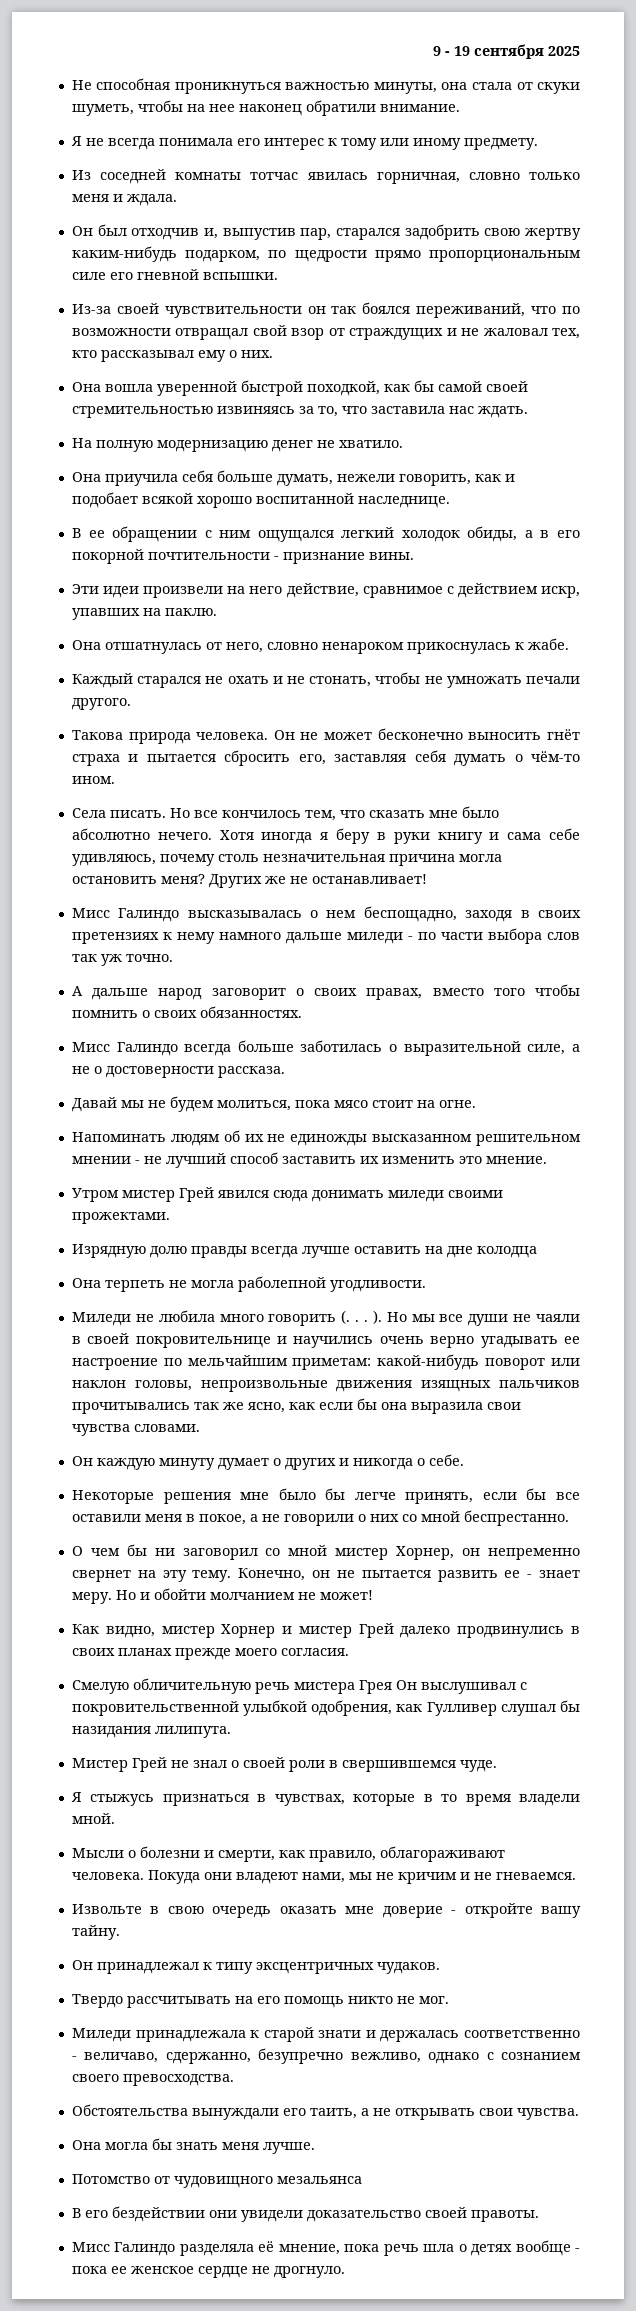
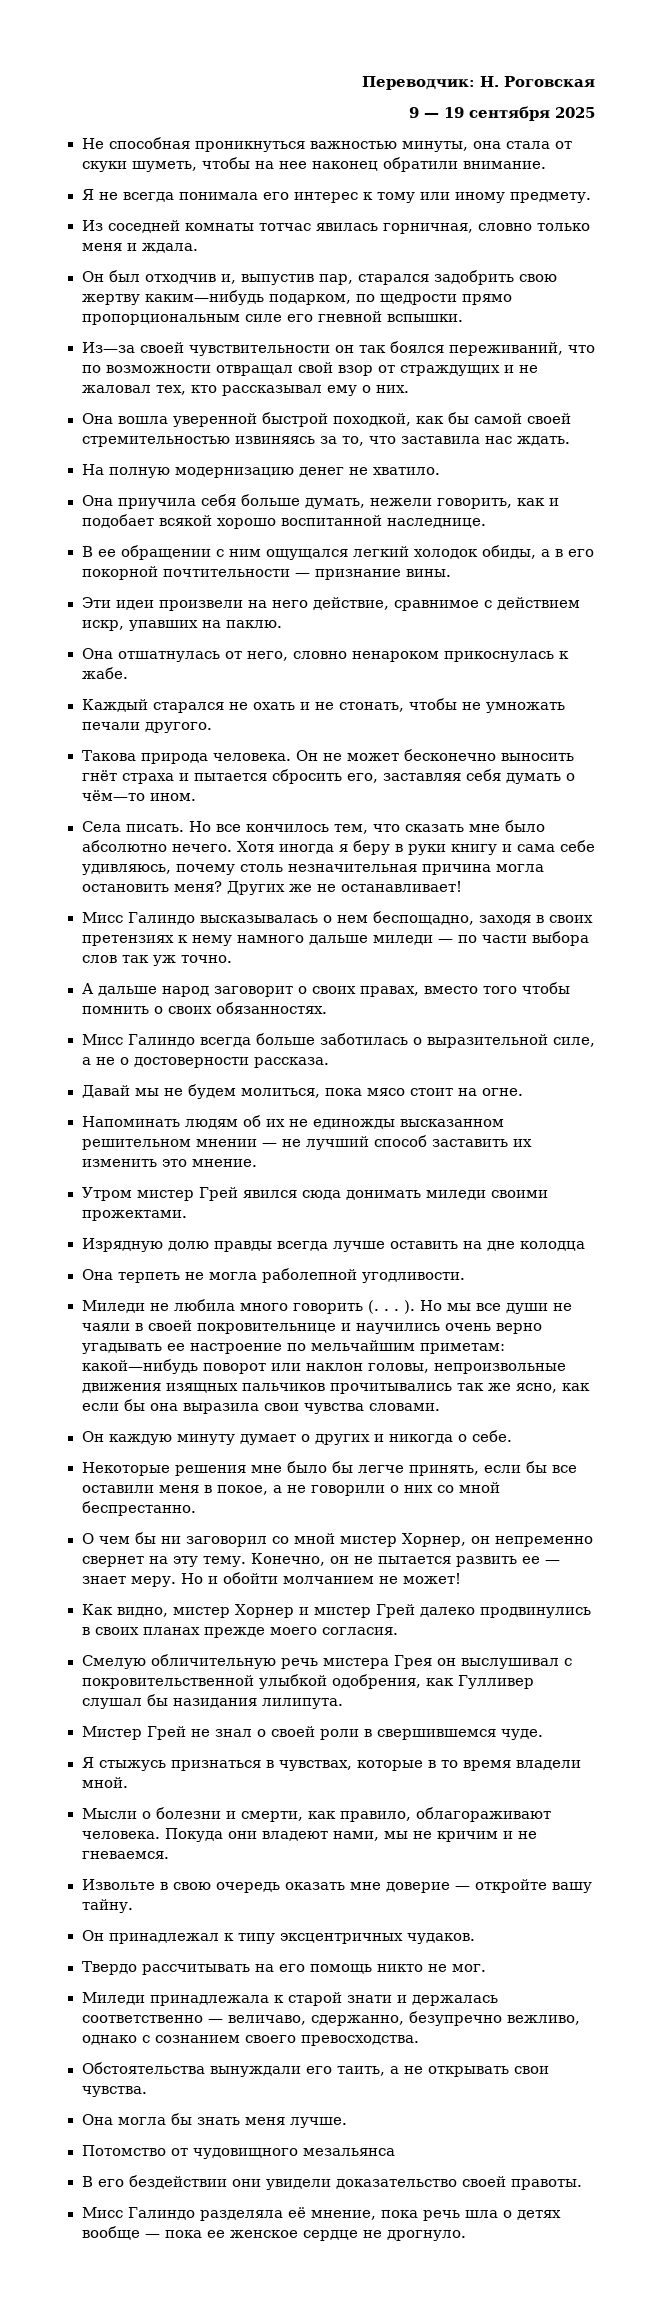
[433,46,450,56] 9 - -> [362,76,595,90] [409,107,439,118] Переводчик: Н. Роговская // 9 —
[71,246,177,262] каким-нибудь -> [144,290,264,305] каким—нибудь
[71,304,111,314] Из-за -> [81,342,135,353] Из—за
[273,556,279,560] - -> [294,573,310,577] —
[531,751,580,762] чём-то -> [81,790,145,801] чём—то
[407,936,413,940] - -> [437,939,453,943] —
[134,1160,140,1164] - -> [261,1143,277,1147] —
[377,1354,480,1370] какой-нибудь -> [81,1359,198,1374] какой—нибудь
[527,1574,533,1578] - -> [544,1560,560,1564] —
[395,1680,417,1690] Он -> [436,1658,456,1666] он
[451,1910,457,1914] - -> [454,1886,470,1890] —
[71,2056,77,2060] - -> [207,2019,223,2023] —
[575,2248,580,2252] - -> [144,2234,160,2238] —

